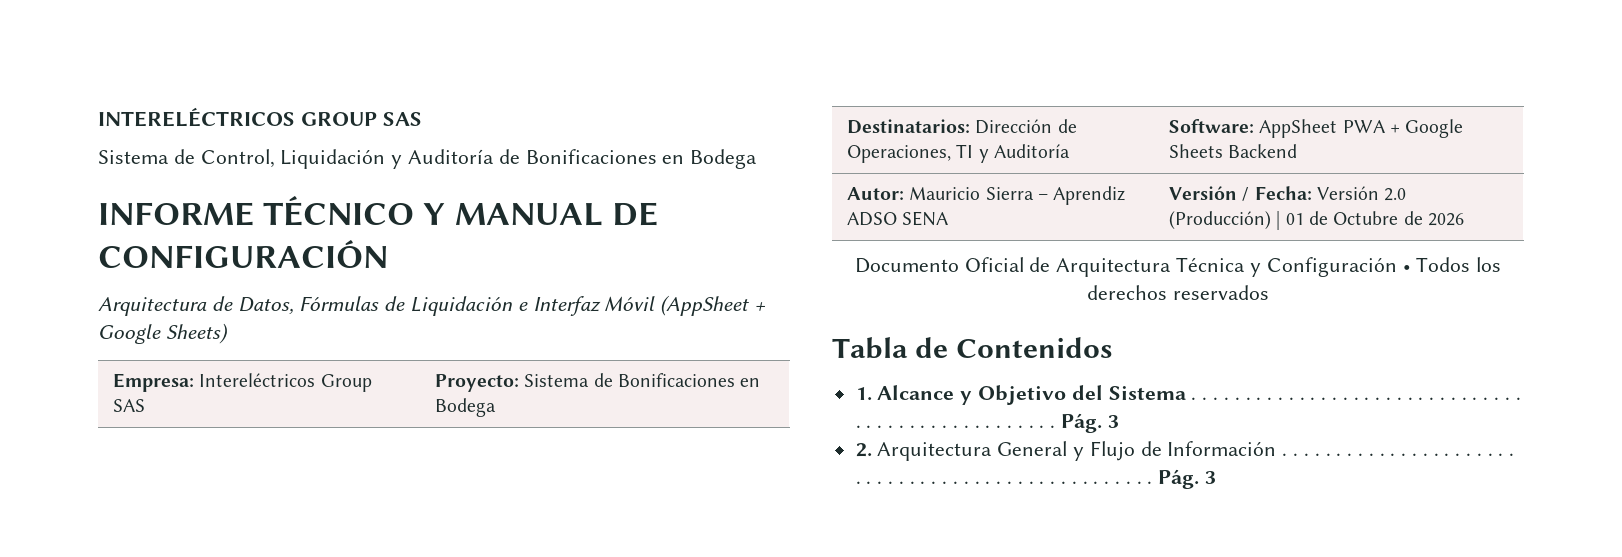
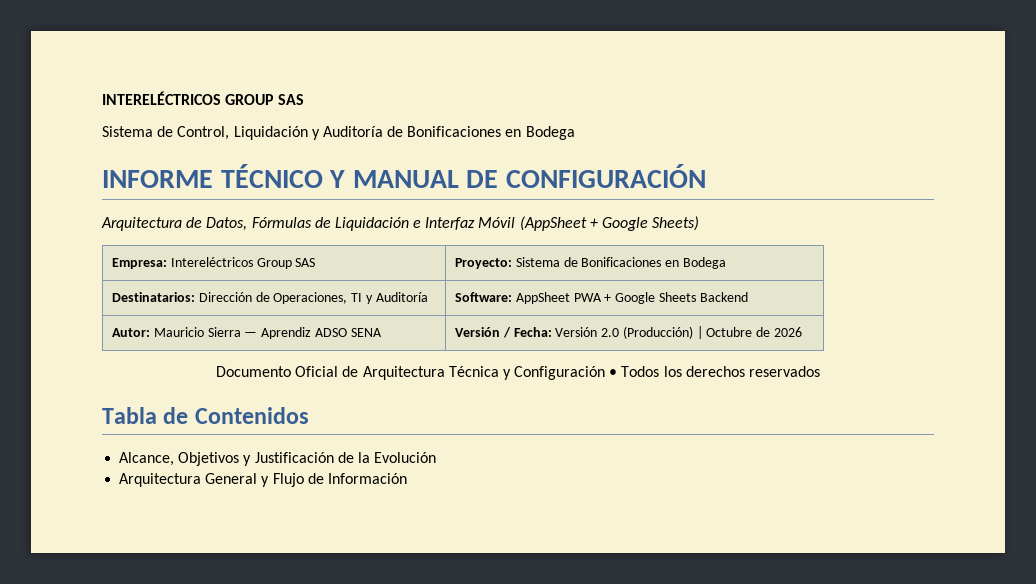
[1038,194,1049,200] – -> [244,332,258,337] —
[1285,211,1329,225] 01 de -> (703, 332) none
[855,385,1521,405] [855,413,1119,433] [855,443,872,457] 1. Alcance y Objetivo del Sistema . . . . . . . . . . . . . . . . . . . . . . . . . . . . . . . . . . . . . . . . . . . . . . . . . . Pág. 3 // 2. -> [119,452,437,466] Alcance, Objetivos y Justificación de la Evolución //
[1282,453,1515,456] [855,469,1216,489] . . . . . . . . . . . . . . . . . . . . . . . . . . . . . . . . . . . . . . . . . . . . . . . . . . Pág. 3 -> (407, 478) none

